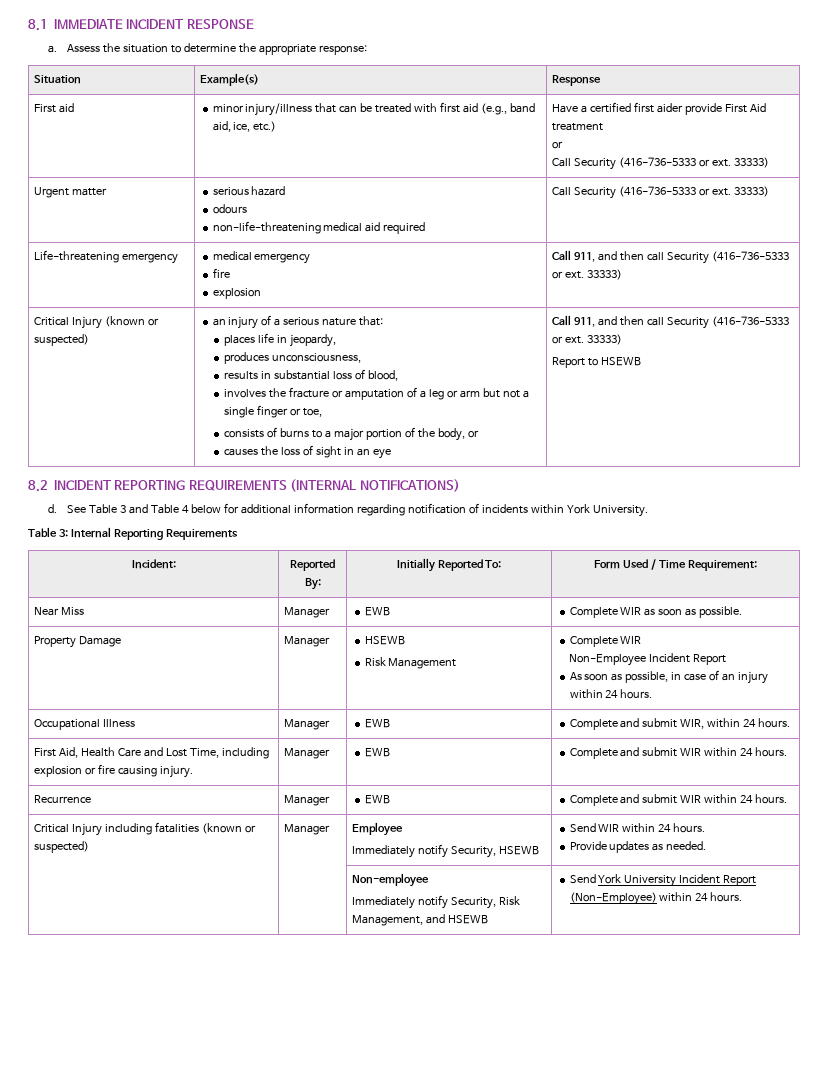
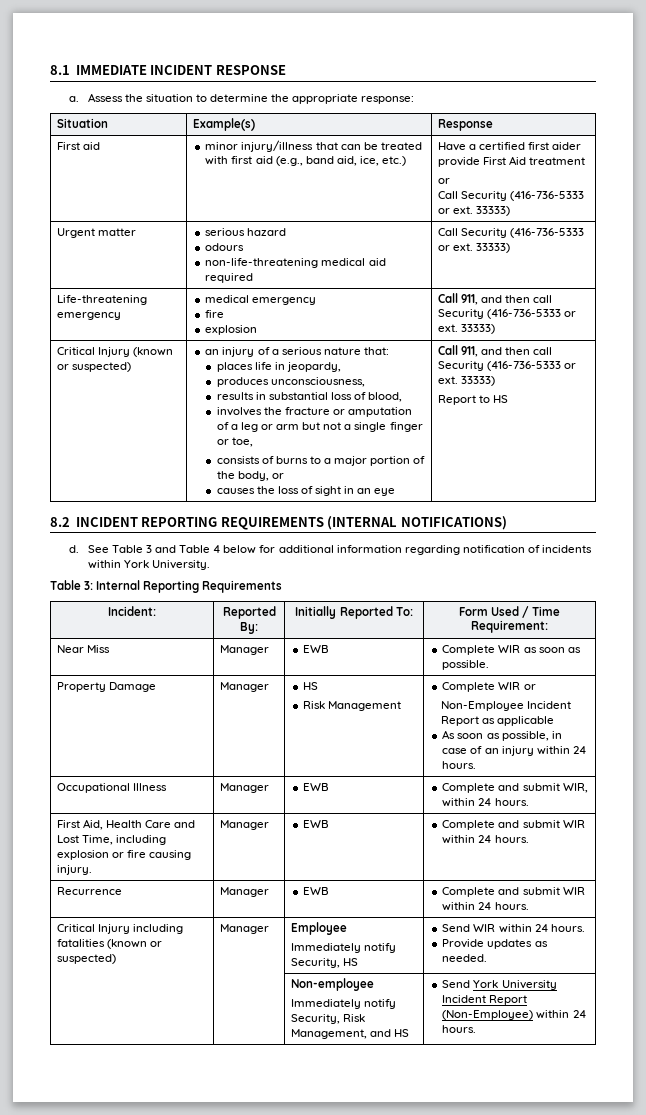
[601,357,642,366] HSEWB -> [492,395,508,403] HS
[364,636,405,645] HSEWB -> [303,682,319,690] HS
(642, 640) none -> [523,684,536,690] or
(727, 659) none -> [482,716,555,726] as applicable
[499,846,540,855] HSEWB -> [342,958,358,966] HS
[448,915,489,924] HSEWB -> [393,1029,409,1037] HS

